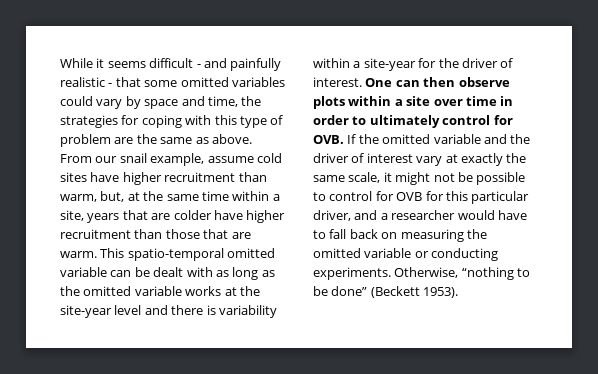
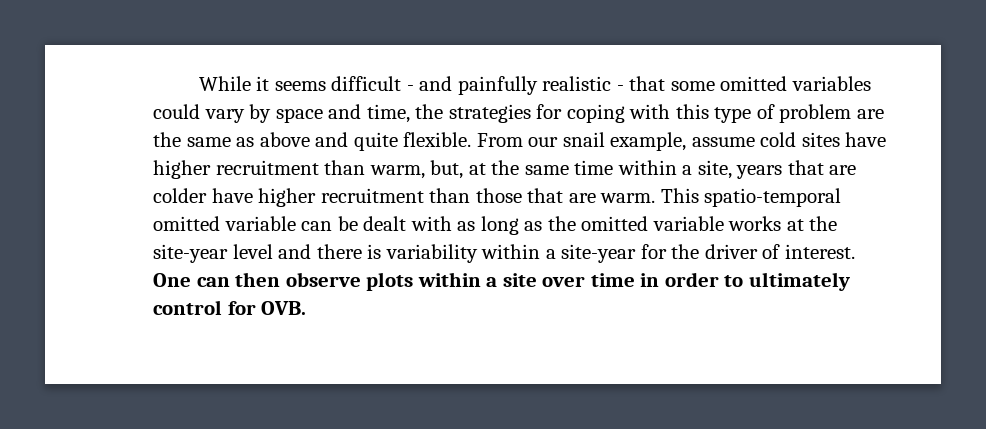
[211,134,252,144] above. -> [259,132,472,151] above and quite flexible.
[347,134,531,144] [313,153,527,166] [313,172,526,185] [313,191,530,204] [313,210,527,221] [313,229,487,242] [313,248,499,261] [313,267,531,280] [313,286,459,298] If the omitted variable and the driver of interest vary at exactly the same scale, it might not be possible to control for OVB for this particular driver, and a researcher would have to fall back on measuring the omitted variable or conducting experiments. Otherwise, “nothing to be done” (Beckett 1953). -> (307, 308) none

